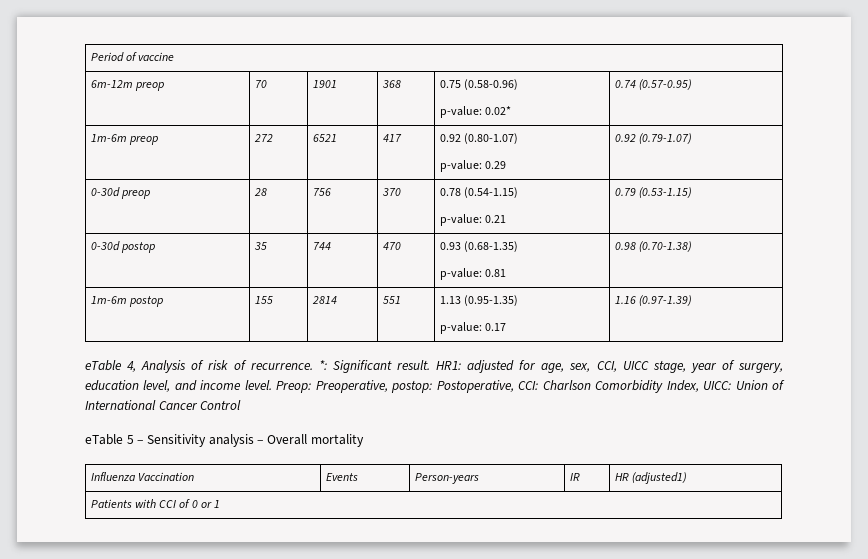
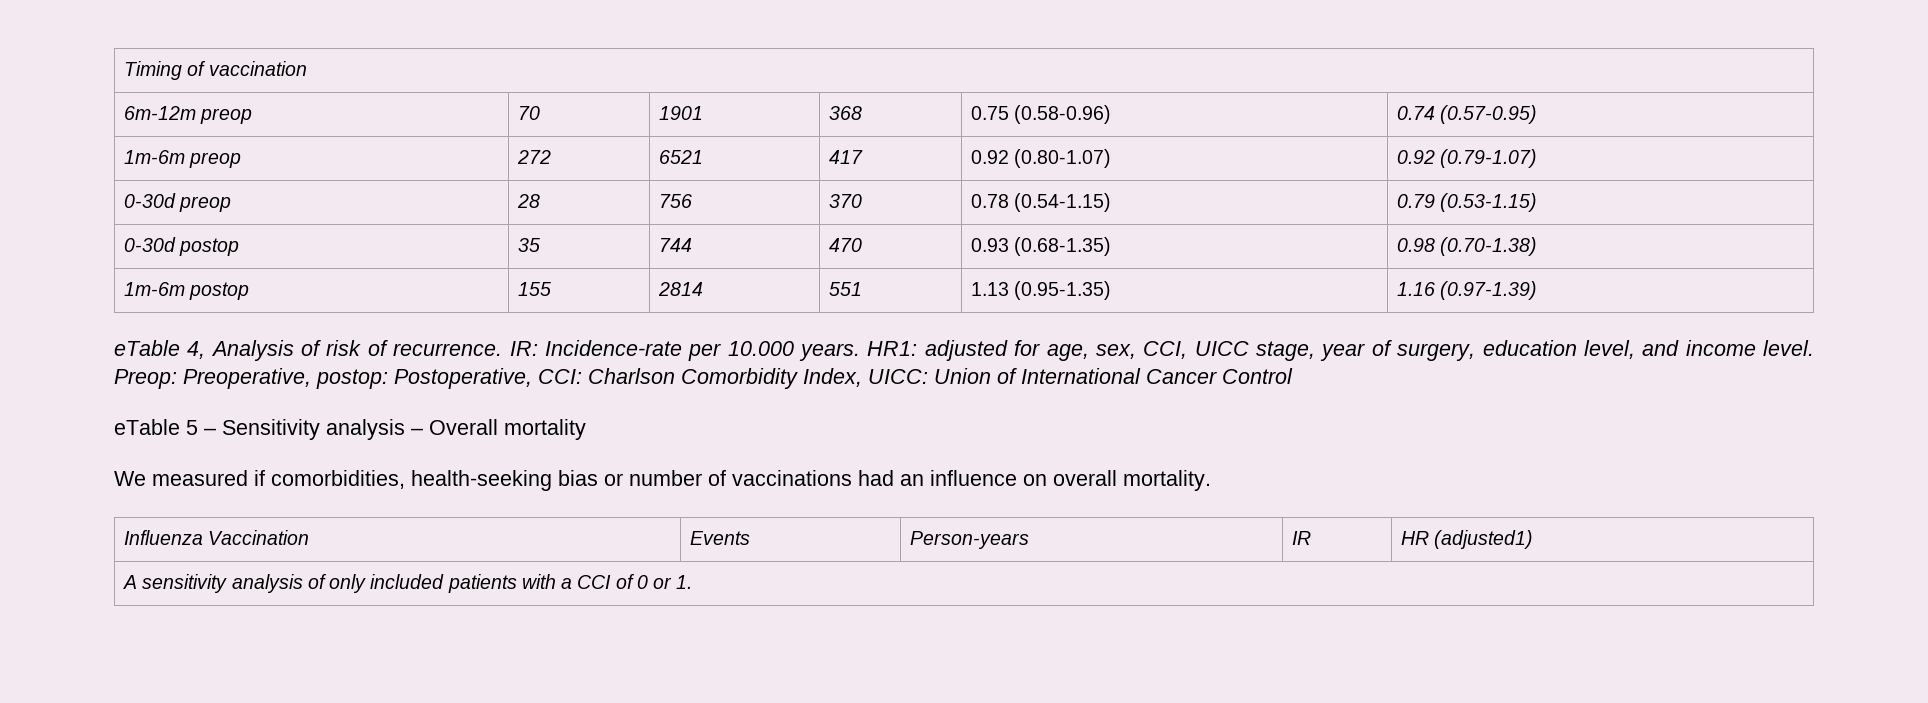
[90,52,175,62] Period of vaccine -> [123,61,307,80] Timing of vaccination
[439,106,511,118] // p-value: 0.02* -> (1112, 114) none
[439,160,506,172] // p-value: 0.29 -> (1112, 158) none
[439,214,506,226] // p-value: 0.21 -> (1112, 202) none
[439,268,506,280] // p-value: 0.81 -> (1112, 246) none
[439,322,506,334] // p-value: 0.17 -> (1112, 290) none
[318,360,430,373] *: Significant result. -> [509,340,861,361] IR: Incidence-rate per 10.000 years.
(364, 440) none -> [114,470,1211,491] // We measured if comorbidities, health-seeking bias or number of vaccinations had an influence on overall mortality.
[90,499,156,508] Patients with -> [122,574,573,593] A sensitivity analysis of only included patients with a
[214,500,221,508] 1 -> [676,575,693,589] 1.

